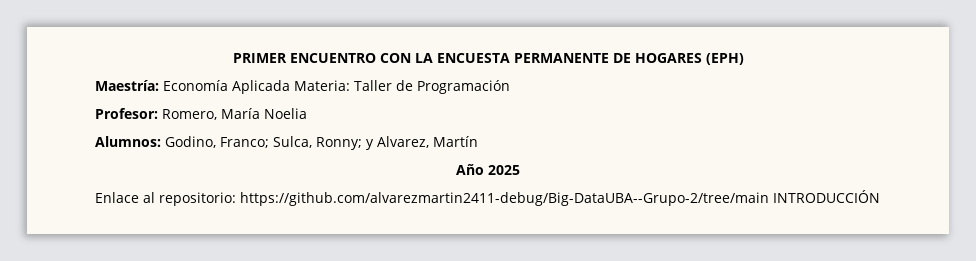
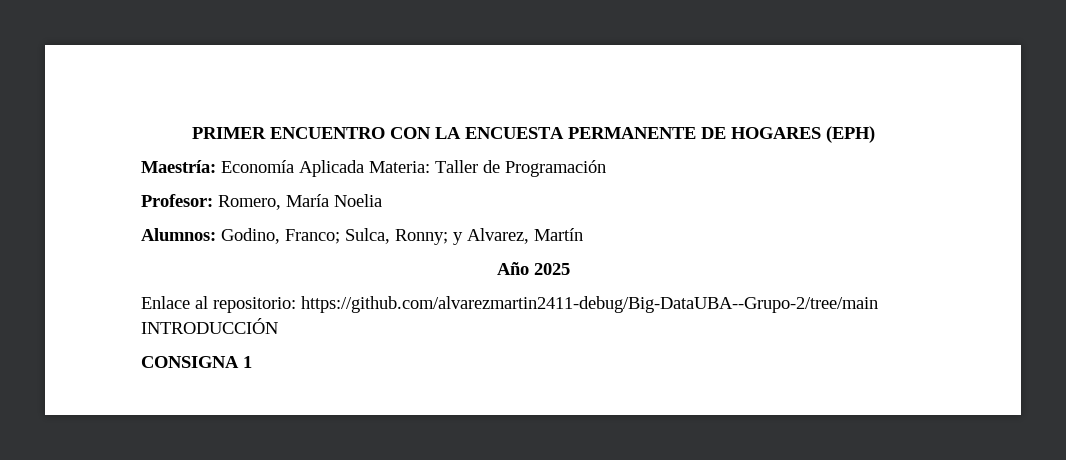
(880, 196) none -> [141,356,252,368] // CONSIGNA 1

